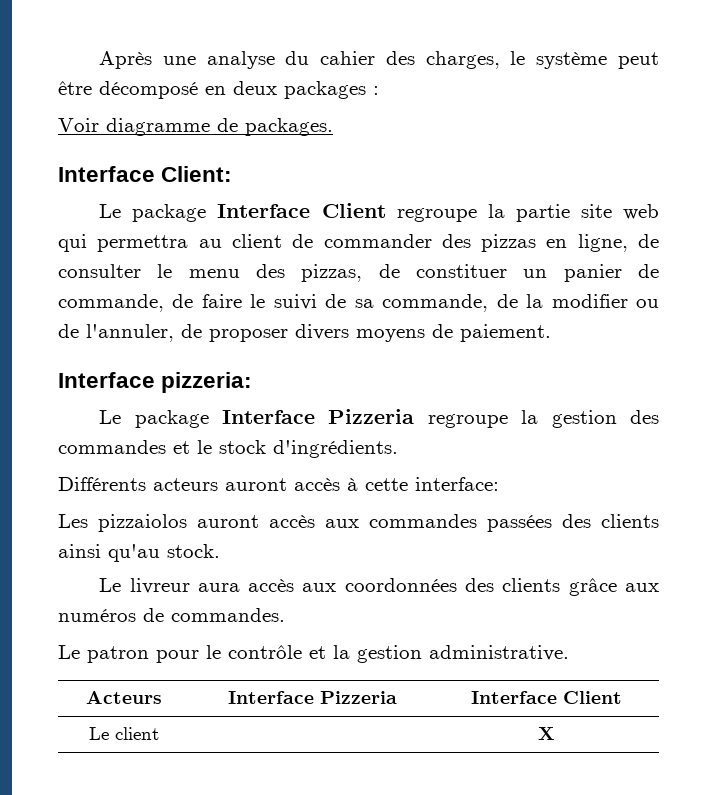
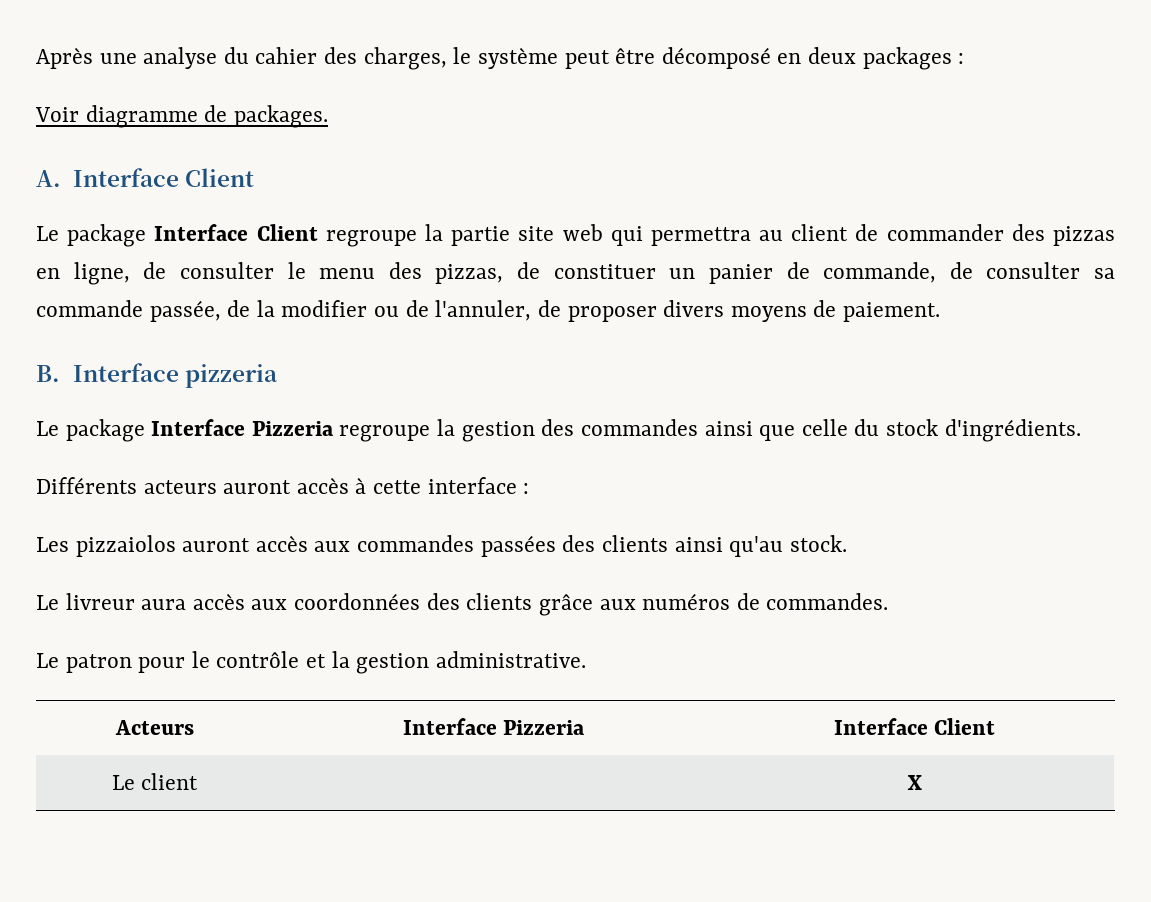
[58,166,233,182] Interface Client: -> [36,168,255,187] A. Interface Client
[201,294,489,312] faire le suivi de sa commande, -> [986,262,1115,279] [36,300,221,322] consulter sa commande passée,
[58,372,253,393] Interface pizzeria: -> [36,363,279,388] B. Interface pizzeria
[173,440,212,454] et le -> [704,419,880,441] ainsi que celle du
[415,477,499,491] interface: -> [427,477,530,494] interface :

